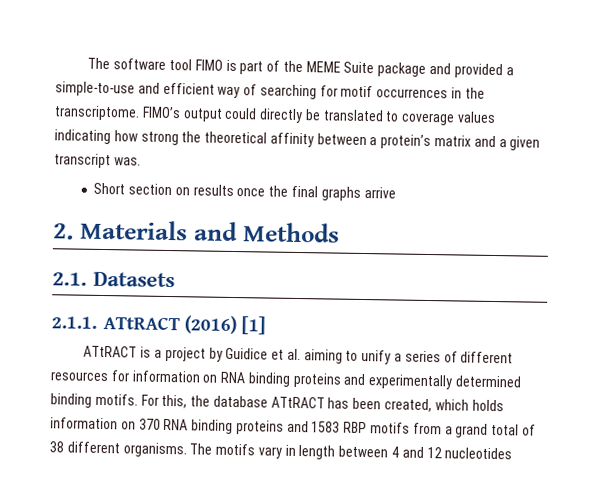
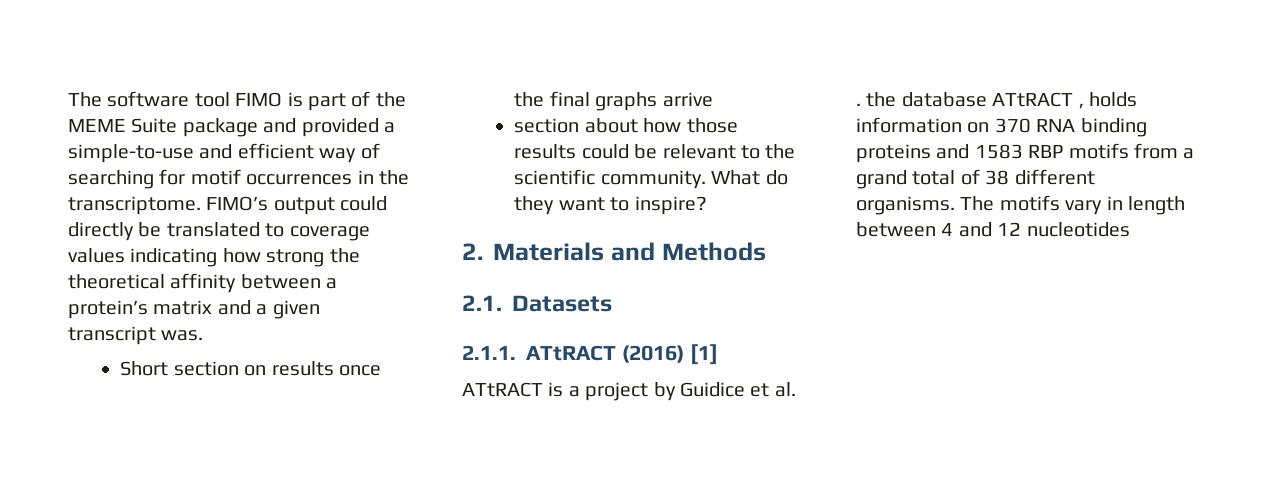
(396, 192) none -> [514,118,738,133] [514,144,796,159] [514,169,788,189] [514,196,707,215] // section about how those results could be relevant to the scientific community. What do they want to inspire?
[303,349,514,365] [50,370,523,390] [50,393,469,413] aiming to unify a series of different resources for information on RNA binding proteins and experimentally determined binding motifs. For this, the database ATtRACT has been created, which -> [856,92,1084,109] . the database ATtRACT ,

